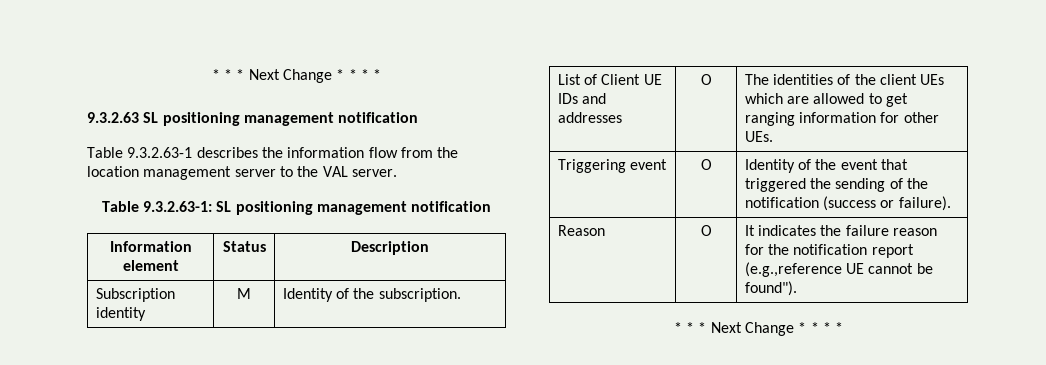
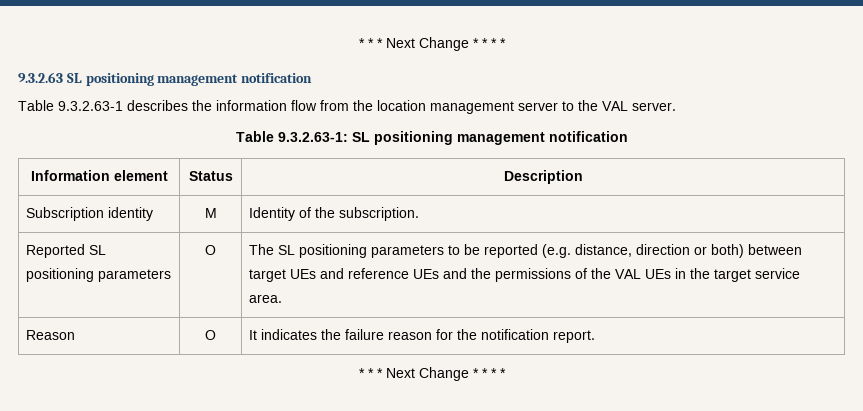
[557,74,662,85] [557,93,606,104] [557,112,622,123] [700,74,712,85] [744,74,945,85] [744,93,908,107] [744,112,939,126] [744,131,773,142] [557,159,667,173] [700,159,712,170] [744,159,908,173] [744,178,928,192] [744,196,951,211] List of Client UE IDs and addresses | O | The identities of the client UEs which are allowed to get ranging information for other UEs. // Triggering event | O | Identity of the event that triggered the sending of the notification (success or failure). -> [26,244,107,258] [26,268,172,282] [205,245,216,255] [249,244,803,258] [249,268,801,282] [249,294,283,303] Reported SL positioning parameters | O | The SL positioning parameters to be reported (e.g. distance, direction or both) between target UEs and reference UEs and the permissions of the VAL UEs in the target service area.
[871,244,914,258] [744,262,933,277] [744,281,797,296] report (e.g.,reference UE cannot be found"). -> [553,330,596,343] report.

